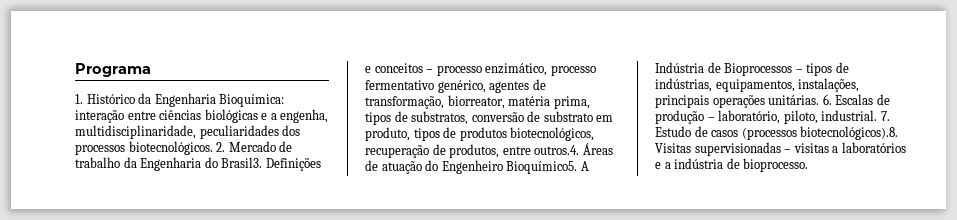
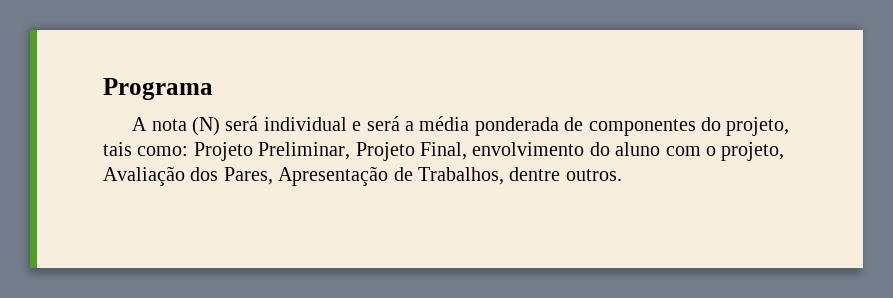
[75,93,285,107] [75,109,329,123] [75,125,301,139] [75,141,293,155] [75,157,321,171] [365,63,596,76] [365,79,546,93] [365,95,590,109] [365,111,614,125] [365,127,595,141] [365,143,613,158] [365,160,589,174] [655,62,849,76] [655,78,860,92] [655,94,890,108] [655,110,890,124] [655,126,899,140] [655,142,906,156] [655,158,809,172] 1. Histórico da Engenharia Bioquímica: interação entre ciências biológicas e a engenha, multidisciplinaridade, peculiaridades dos processos biotecnológicos. 2. Mercado de trabalho da Engenharia do Brasil3. Definições e conceitos – processo enzimático, processo fermentativo genérico, agentes de transformação, biorreator, matéria prima, tipos de substratos, conversão de substrato em produto, tipos de produtos biotecnológicos, recuperação de produtos, entre outros.4. Áreas de atuação do Engenheiro Bioquímico5. A Indústria de Bioprocessos – tipos de indústrias, equipamentos, instalações, principais operações unitárias. 6. Escalas de produção – laboratório, piloto, industrial. 7. Estudo de casos (processos biotecnológicos).8. Visitas supervisionadas – visitas a laboratórios e a indústria de bioprocesso. -> [132,116,790,136] [103,142,785,161] [103,166,622,186] A nota (N) será individual e será a média ponderada de componentes do projeto, tais como: Projeto Preliminar, Projeto Final, envolvimento do aluno com o projeto, Avaliação dos Pares, Apresentação de Trabalhos, dentre outros.

